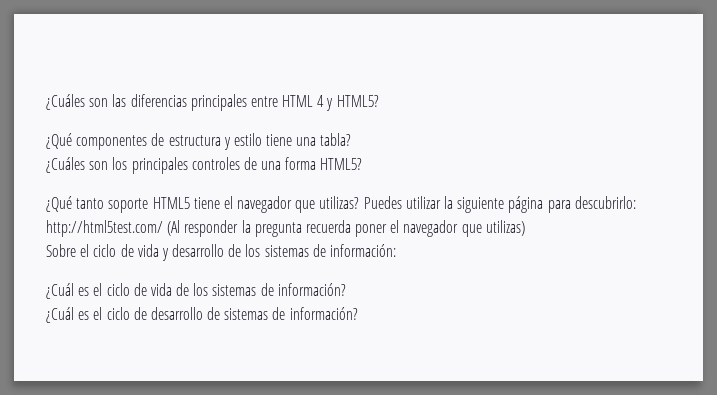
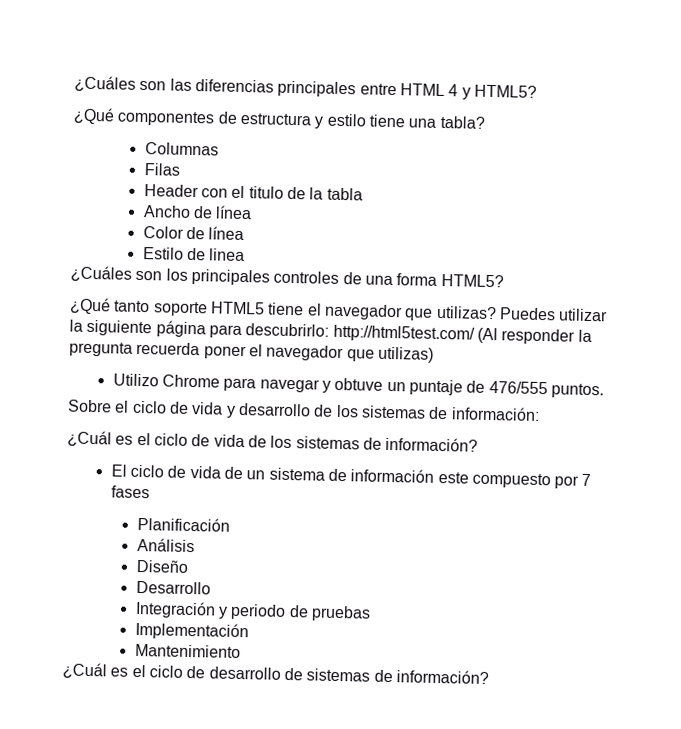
(352, 139) none -> [144,142,219,156] [143,163,180,176] [143,184,363,201] [142,205,253,220] [142,226,245,241] [142,246,246,262] // Columnas // Filas // Header con el titulo de la tabla // Ancho de línea // Color de línea // Estilo de linea
(525, 228) none -> [112,373,604,399] // Utilizo Chrome para navegar y obtuve un puntaje de 476/555 puntos.
(346, 289) none -> [110,464,592,489] [110,485,150,499] [136,516,230,532] [136,537,195,553] [135,559,189,573] [135,580,211,595] [134,600,371,622] [134,621,249,641] [134,643,241,659] // El ciclo de vida de un sistema de información este compuesto por 7 fases // Planificación // Análisis // Diseño // Desarrollo // Integración y periodo de pruebas // Implementación // Mantenimiento

